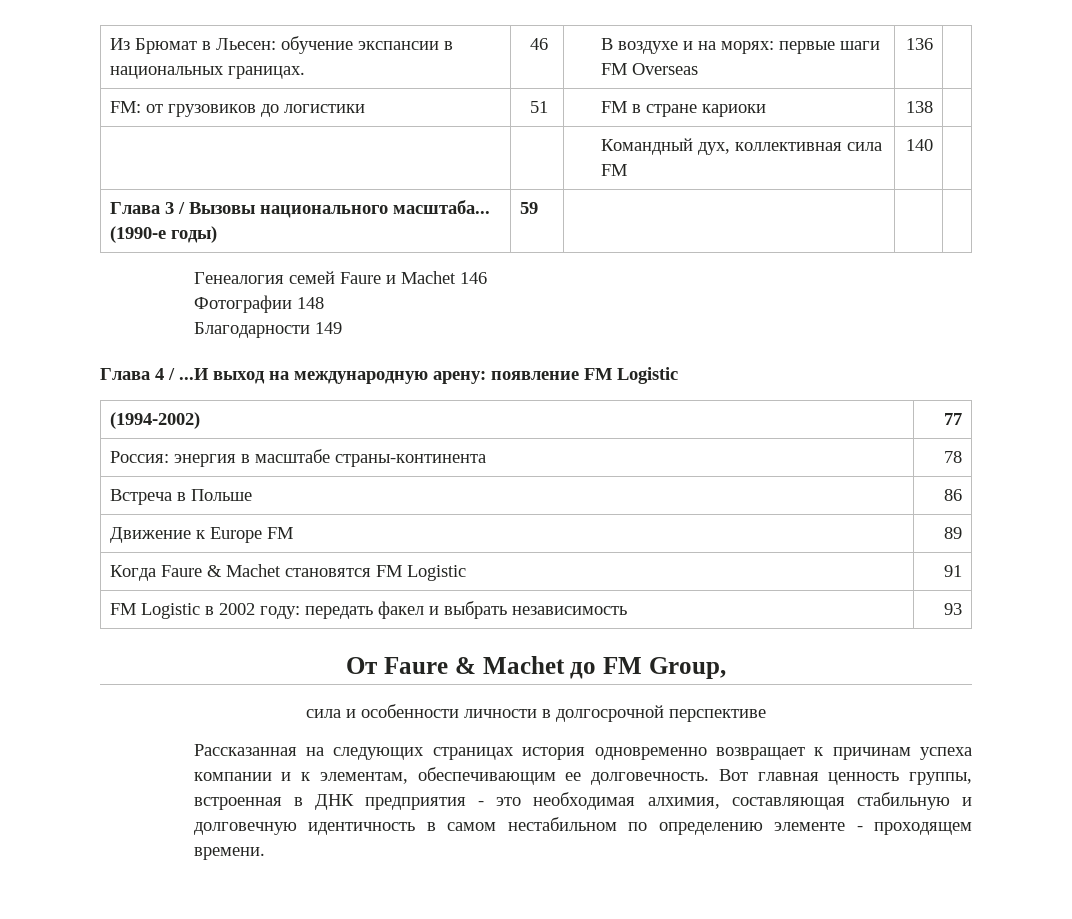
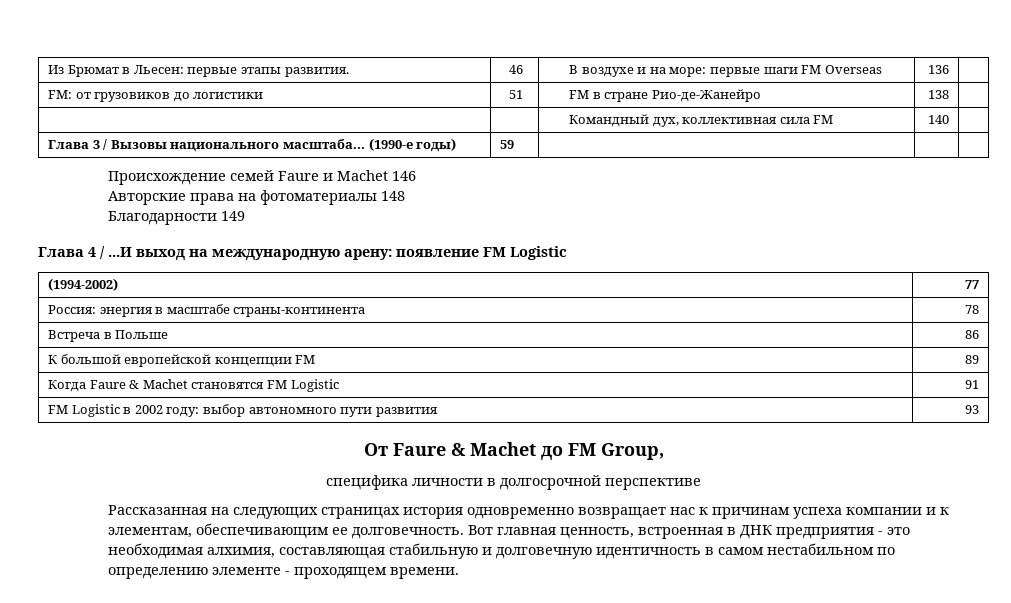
[280,36,453,54] [109,66,305,79] обучение экспансии в национальных границах. -> [187,67,349,77] первые этапы развития.
[720,41,774,54] морях: -> [669,67,707,77] море:
[701,104,766,117] кариоки -> [651,89,761,102] Рио-де-Жанейро
[193,272,284,284] Генеалогия -> [107,171,226,185] Происхождение
[193,295,292,313] Фотографии -> [107,190,377,205] Авторские права на фотоматериалы
[109,527,262,543] Движение к Europe -> [48,354,292,367] К большой европейской концепции
[304,601,627,619] передать факел и выбрать независимость -> [202,404,438,417] выбор автономного пути развития
[306,704,459,718] сила и особенности -> [326,475,408,490] специфика
(805, 753) none -> [669,507,695,515] нас
[828,772,973,785] ценность группы, -> [559,527,634,539] ценность,

